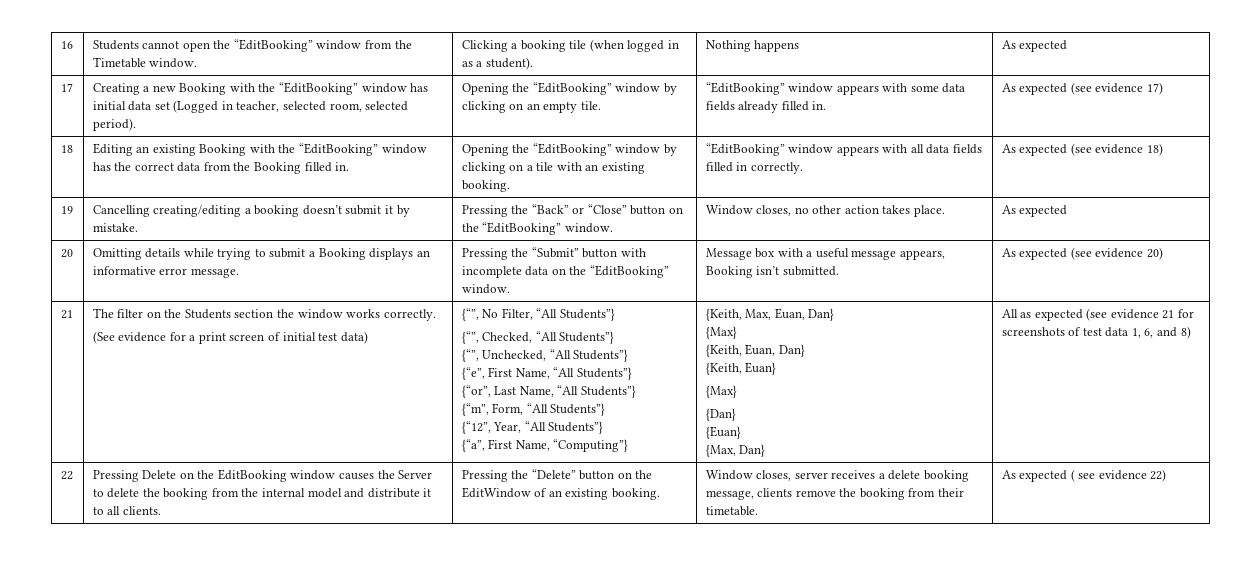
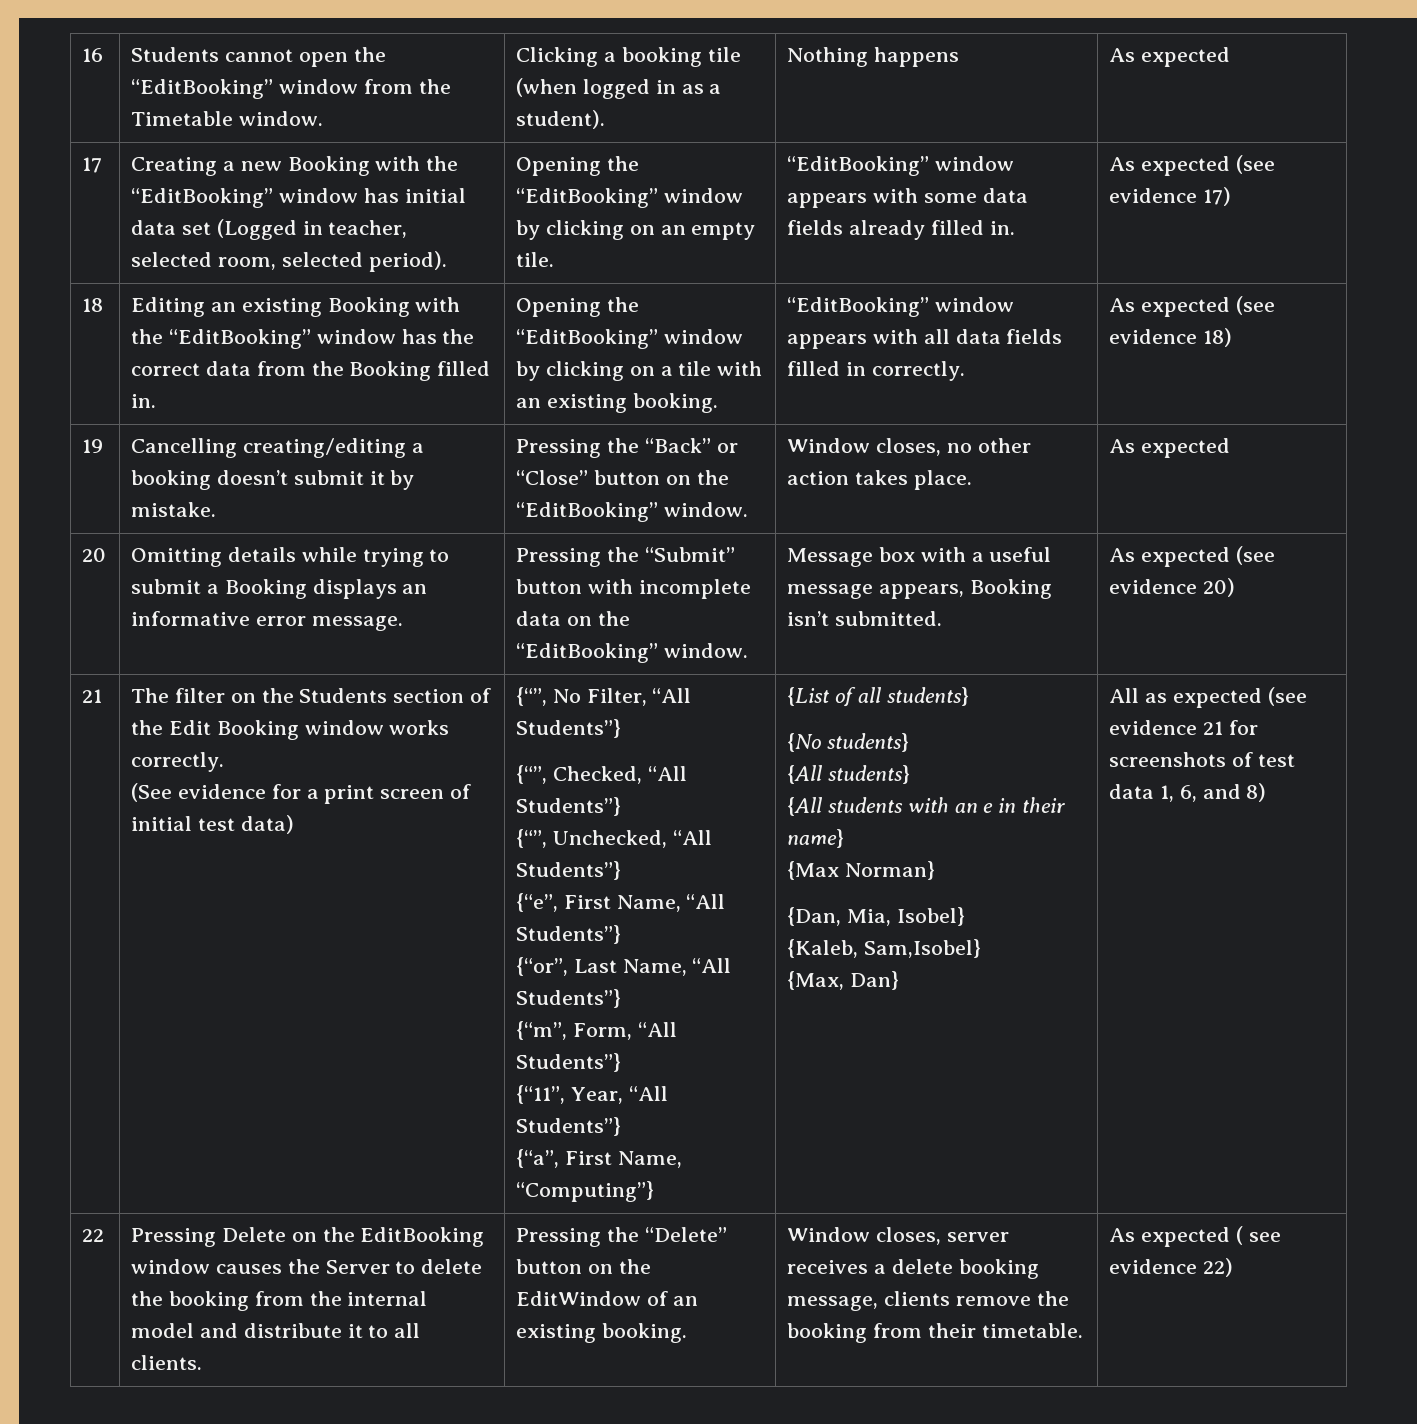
[276,309,294,318] the -> [469,688,491,703] [131,720,299,740] of the Edit Booking
[461,421,491,434] {“12”, -> [516,1085,566,1104] {“11”,
[705,308,835,321] [705,326,737,339] [705,344,805,357] [705,362,777,375] [705,385,737,398] [705,408,736,421] [705,426,741,439] {Keith, Max, Euan, Dan} // {Max} // {Keith, Euan, Dan} // {Keith, Euan} // {Max} // {Dan} // {Euan} -> [787,687,969,707] [787,733,909,752] [787,765,910,784] [787,797,1065,816] [787,829,845,848] [787,861,935,880] [787,907,965,926] [787,939,981,958] {List of all students} // {No students} // {All students} // {All students with an e in their name} // {Max Norman} // {Dan, Mia, Isobel} // {Kaleb, Sam,Isobel}

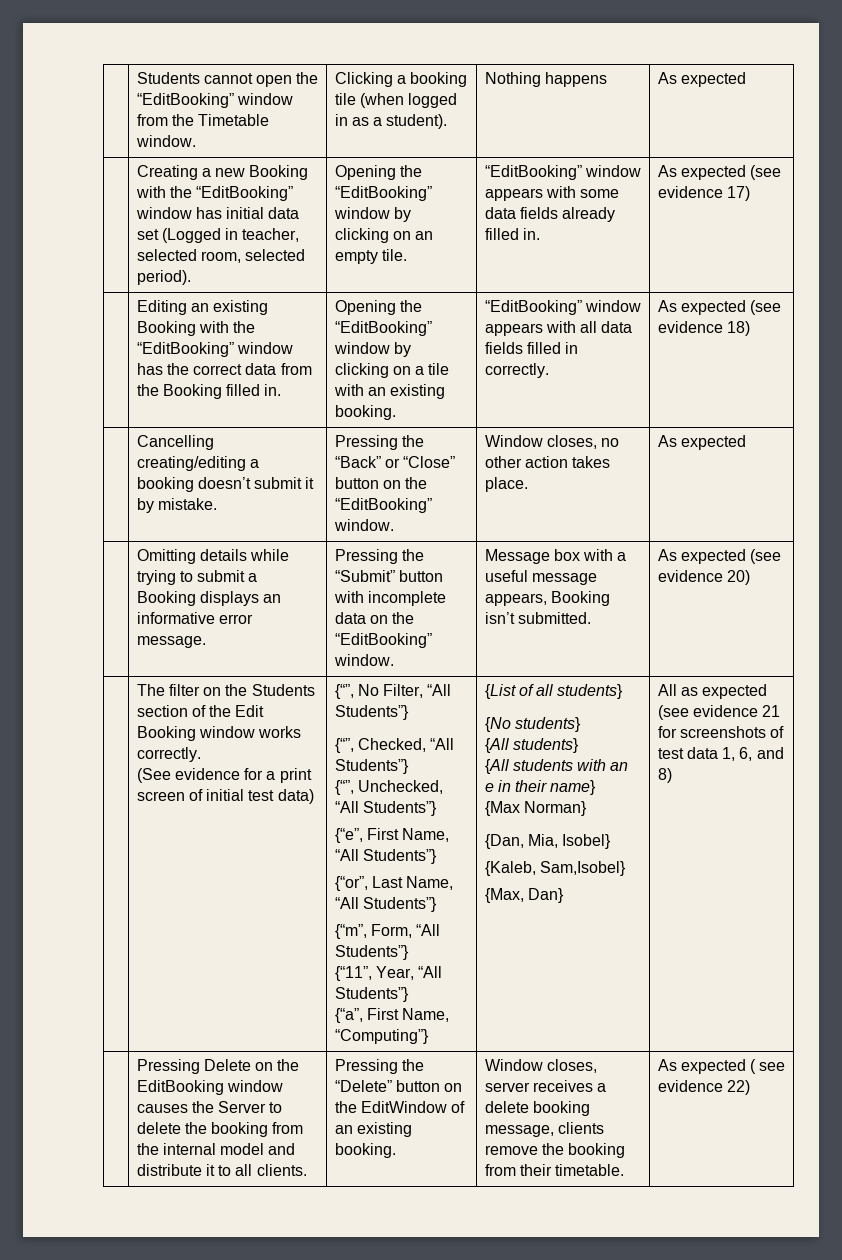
[82,48,104,62] 16 -> (136, 78) none
[82,157,103,173] 17 -> (746, 79) none
[82,298,104,312] 18 -> (750, 193) none
[82,439,104,453] 19 -> (750, 328) none
[82,548,107,562] 20 -> (746, 442) none
[82,689,103,703] 21 -> (750, 577) none
[82,1229,105,1242] 22 -> (672, 775) none

